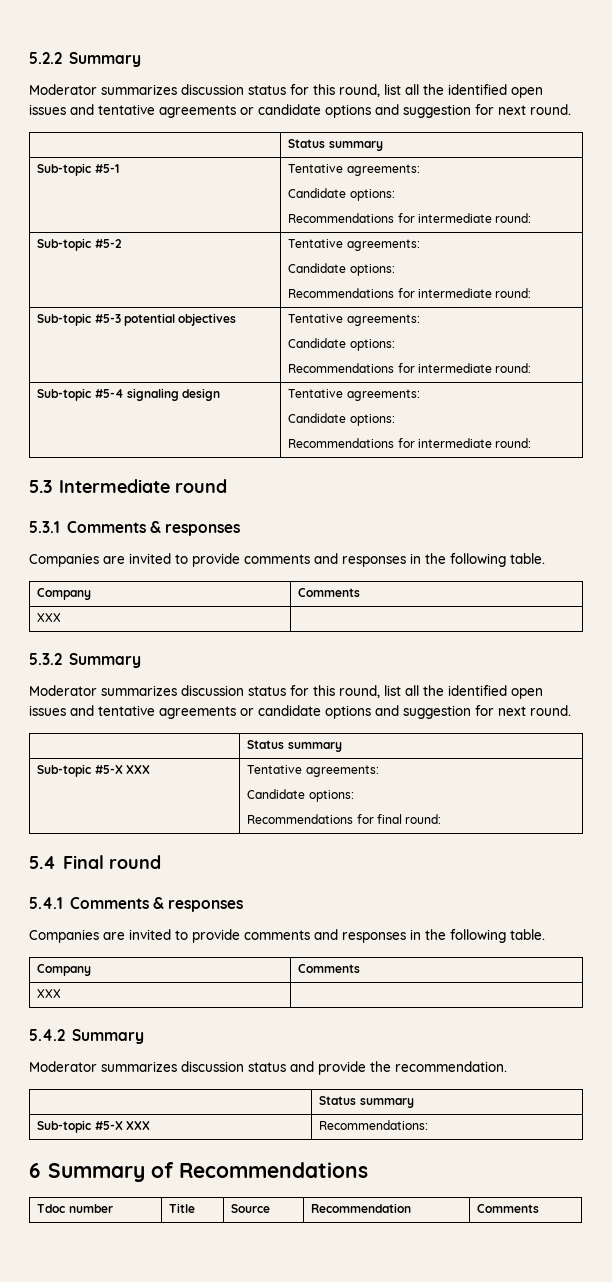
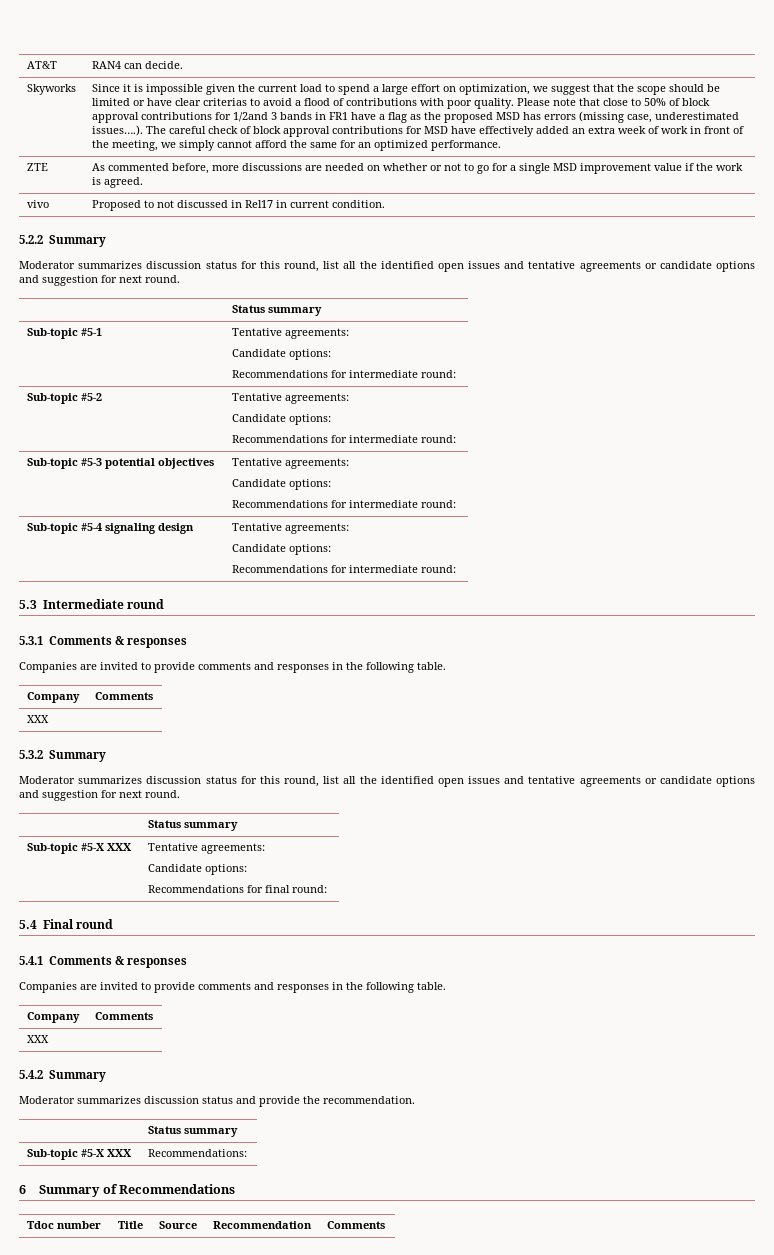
(29, 58) none -> [26,61,57,69] [91,61,183,69] [26,84,76,95] [91,84,720,95] [91,98,710,109] [91,111,739,123] [91,125,744,137] [91,140,501,151] [26,163,48,171] [91,163,743,174] [91,177,143,188] [26,200,49,208] [91,200,385,211] AT&T | RAN4 can decide. // Skyworks | Since it is impossible given the current load to spend a large effort on optimization, we suggest that the scope should be limited or have clear criterias to avoid a flood of contributions with poor quality. Please note that close to 50% of block approval contributions for 1/2and 3 bands in FR1 have a flag as the proposed MSD has errors (missing case, underestimated issues….). The careful check of block approval contributions for MSD have effectively added an extra week of work in front of the meeting, we simply cannot afford the same for an optimized performance. // ZTE | As commented before, more discussions are needed on whether or not to go for a single MSD improvement value if the work is agreed. // vivo | Proposed to not discussed in Rel17 in current condition. //

